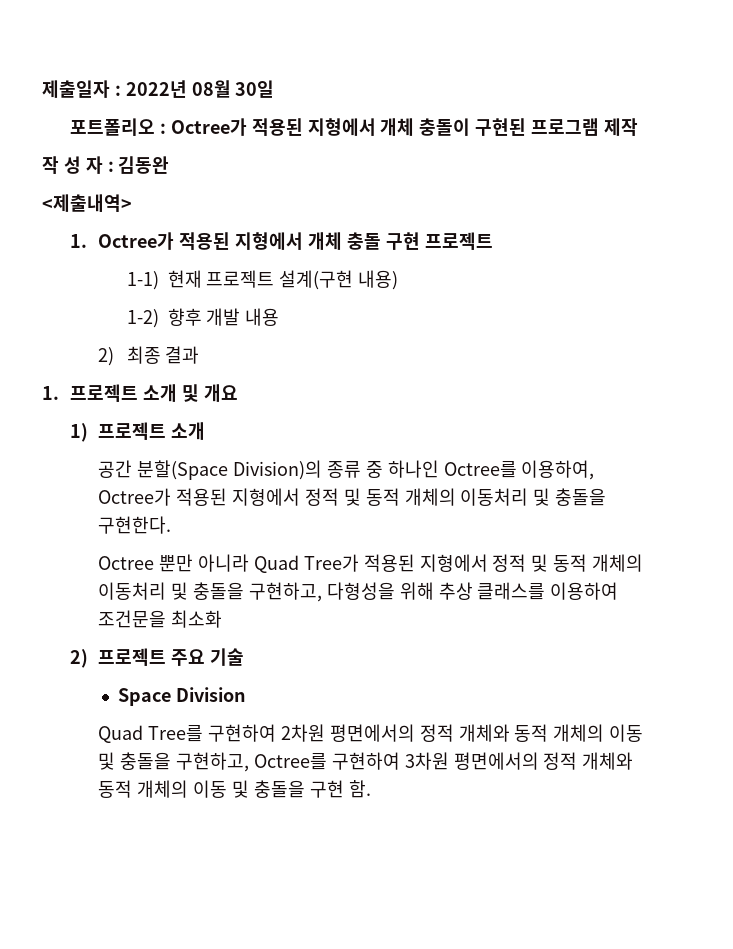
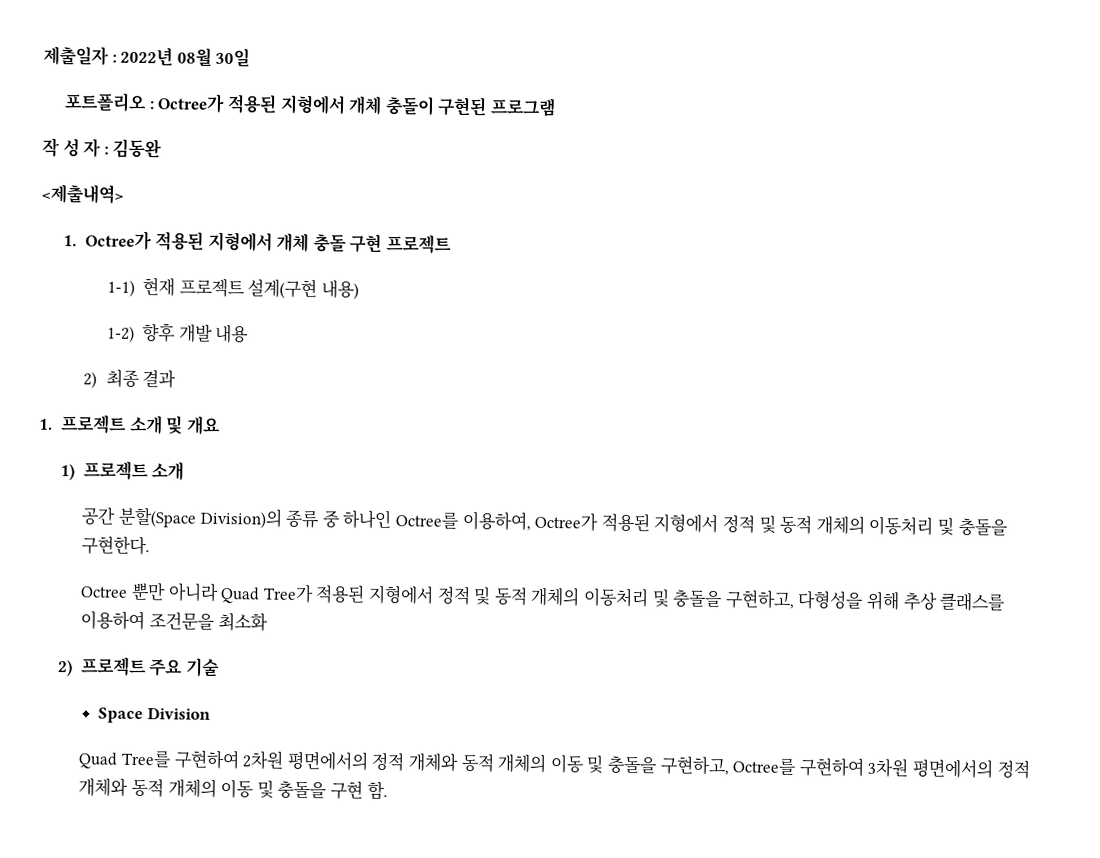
[603,118,638,136] 제작 -> (556, 107) none

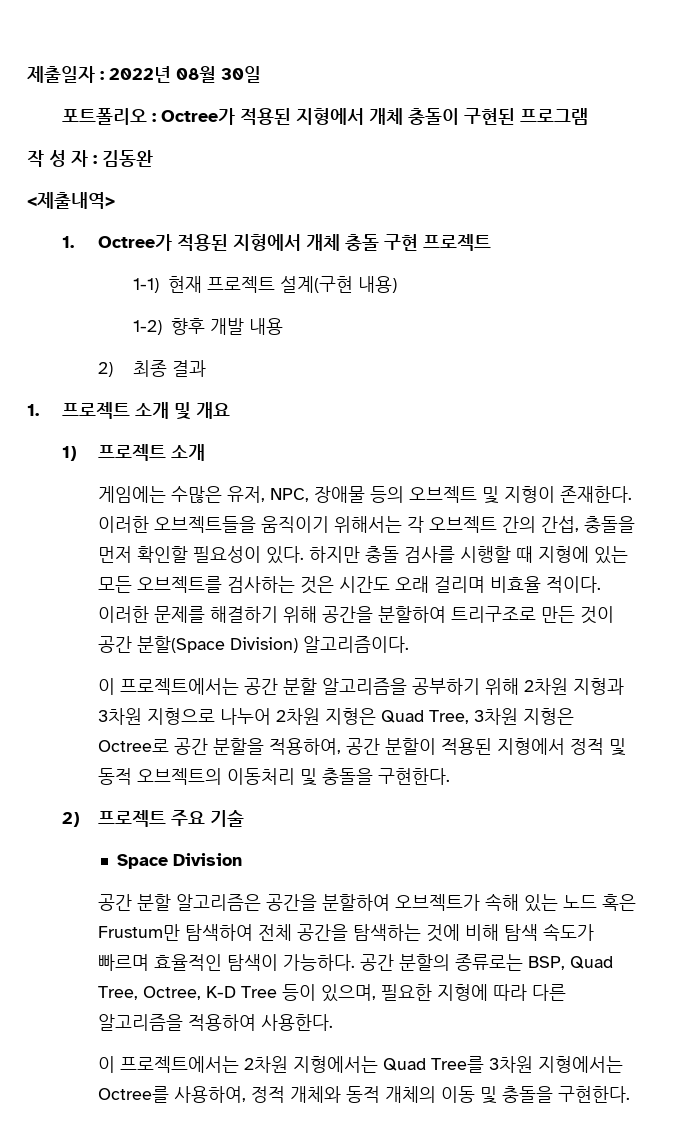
[81,506,865,535] 공간 분할(Space Division)의 종류 중 하나인 Octree를 이용하여, Octree가 적용된 지형에서 정적 및 동적 개체의 -> [97,486,632,504] [97,516,635,533] [97,546,628,564] [97,576,601,594] [97,606,614,624] [97,636,409,653] [97,678,624,695] [97,708,574,725] [97,738,626,756] [97,768,222,785] 게임에는 수많은 유저, NPC, 장애물 등의 오브젝트 및 지형이 존재한다. 이러한 오브젝트들을 움직이기 위해서는 각 오브젝트 간의 간섭, 충돌을 먼저 확인할 필요성이 있다. 하지만 충돌 검사를 시행할 때 지형에 있는 모든 오브젝트를 검사하는 것은 시간도 오래 걸리며 비효율 적이다. 이러한 문제를 해결하기 위해 공간을 분할하여 트리구조로 만든 것이 공간 분할(Space Division) 알고리즘이다. // 이 프로젝트에서는 공간 분할 알고리즘을 공부하기 위해 2차원 지형과 3차원 지형으로 나누어 2차원 지형은 Quad Tree, 3차원 지형은 Octree로 공간 분할을 적용하여, 공간 분할이 적용된 지형에서 정적 및 동적 오브젝트의
[80,581,1007,612] [80,610,268,632] // Octree 뿐만 아니라 Quad Tree가 적용된 지형에서 정적 및 동적 개체의 이동처리 및 충돌을 구현하고, 다형성을 위해 추상 클래스를 이용하여 조건문을 최소화 -> (450, 776) none
[78,749,1030,779] [78,777,388,801] Quad Tree를 구현하여 2차원 평면에서의 정적 개체와 동적 개체의 이동 및 충돌을 구현하고, Octree를 구현하여 3차원 평면에서의 정적 개체와 동적 개체의 이동 및 충돌을 구현 함. -> [97,893,636,912] [97,923,594,942] [97,954,613,971] [97,984,566,1002] [97,1014,333,1031] [97,1056,623,1073] [97,1086,630,1104] 공간 분할 알고리즘은 공간을 분할하여 오브젝트가 속해 있는 노드 혹은 Frustum만 탐색하여 전체 공간을 탐색하는 것에 비해 탐색 속도가 빠르며 효율적인 탐색이 가능하다. 공간 분할의 종류로는 BSP, Quad Tree, Octree, K-D Tree 등이 있으며, 필요한 지형에 따라 다른 알고리즘을 적용하여 사용한다. // 이 프로젝트에서는 2차원 지형에서는 Quad Tree를 3차원 지형에서는 Octree를 사용하여, 정적 개체와 동적 개체의 이동 및 충돌을 구현한다.

